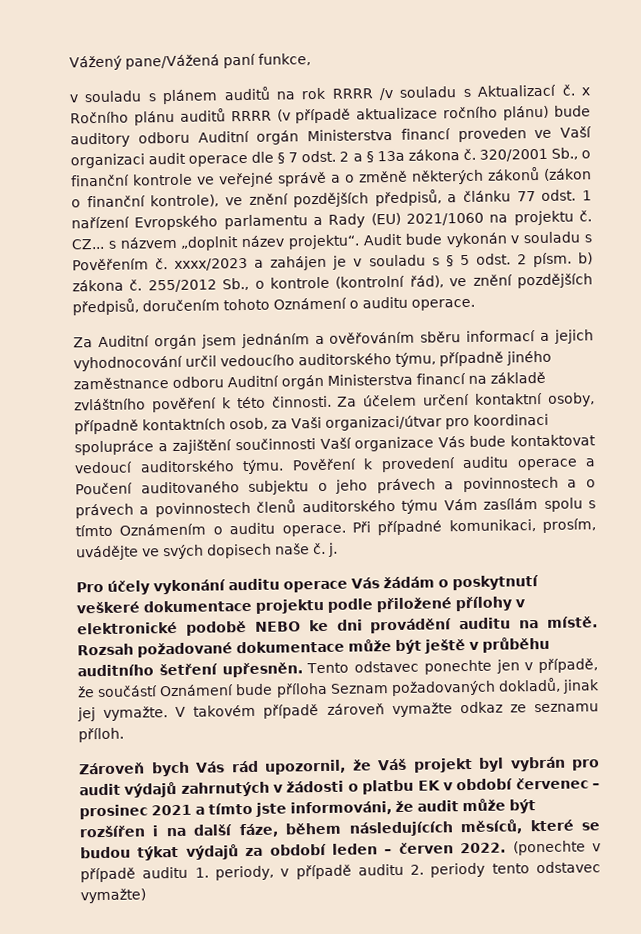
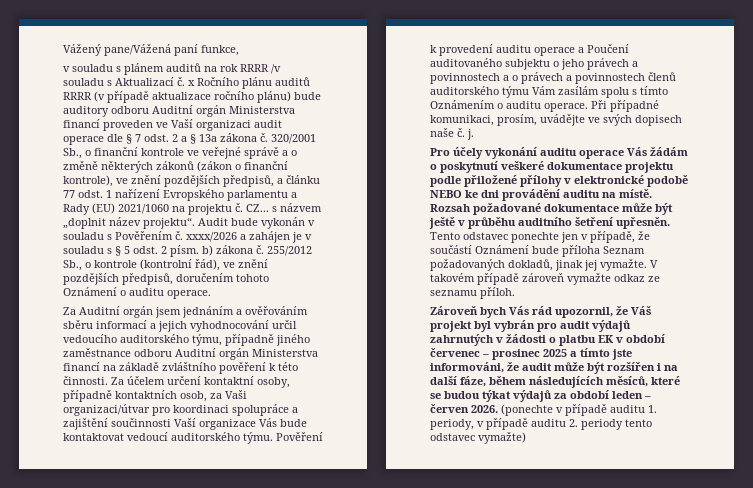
[174,257,249,271] xxxx/2023 -> [186,232,237,242] xxxx/2026
[151,804,192,816] 2021 -> [543,349,567,357] 2025
[460,842,507,854] 2022. -> [471,405,498,413] 2026.

